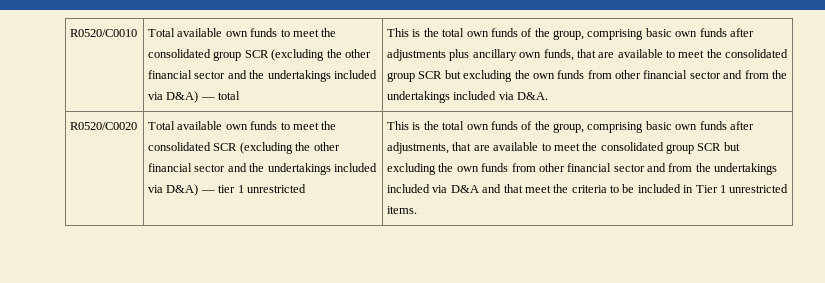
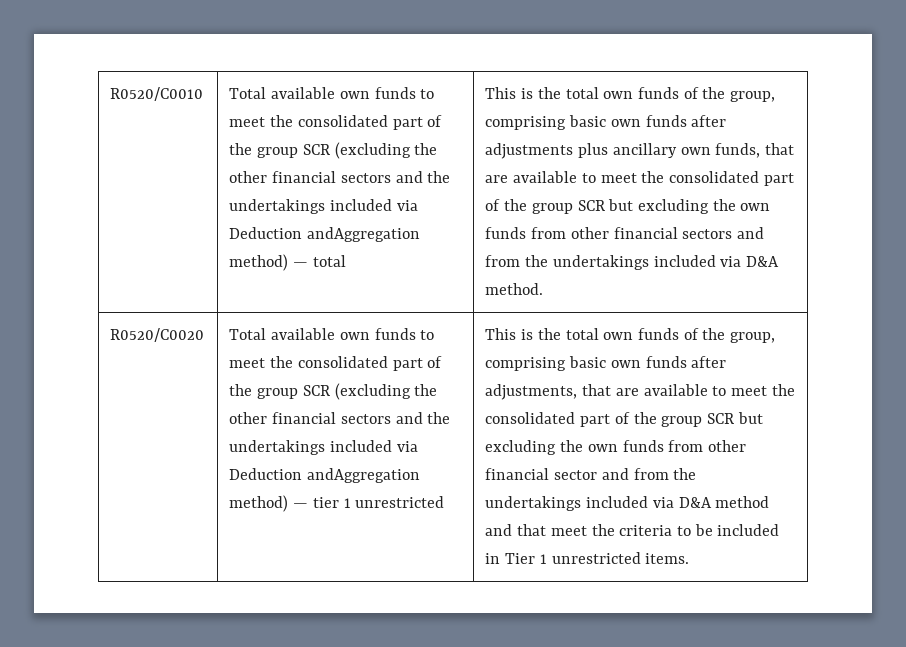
[213,49,371,61] [148,70,377,82] [148,91,199,103] group SCR (excluding the other financial sector and the undertakings included via D&A) -> [392,115,443,130] [229,142,438,159] [229,171,451,183] [229,199,418,214] [229,227,421,242] [229,254,289,271] part of the group SCR (excluding the other financial sectors and the undertakings included via Deduction andAggregation method)
(789, 53) none -> [763,173,794,186] [485,199,528,211] part of the
[689,70,787,79] [387,91,549,103] sector and from the undertakings included via D&A. -> [682,227,765,239] [485,255,780,270] [485,283,544,295] sectors and from the undertakings included via D&A method.
[213,142,340,154] [148,163,377,175] [148,184,199,196] SCR (excluding the other financial sector and the undertakings included via D&A) -> [392,356,443,371] [229,383,438,400] [229,412,451,424] [229,440,418,455] [229,468,421,483] [229,495,289,512] part of the group SCR (excluding the other financial sectors and the undertakings included via Deduction andAggregation method)
(664, 146) none -> [580,412,657,427] part of the
(479, 189) none -> [715,496,770,508] method

